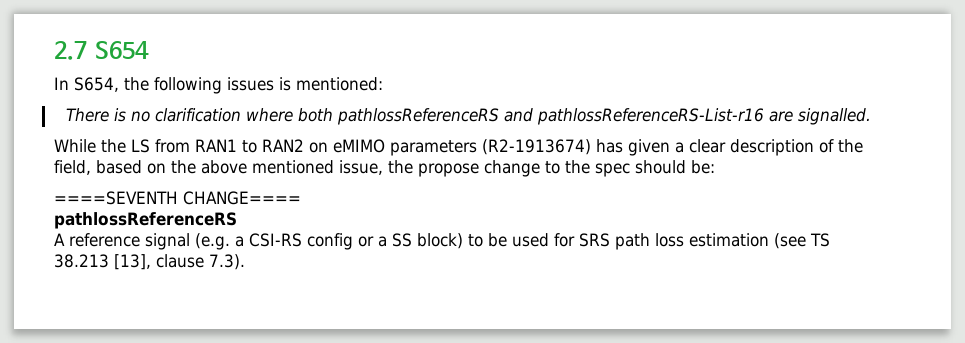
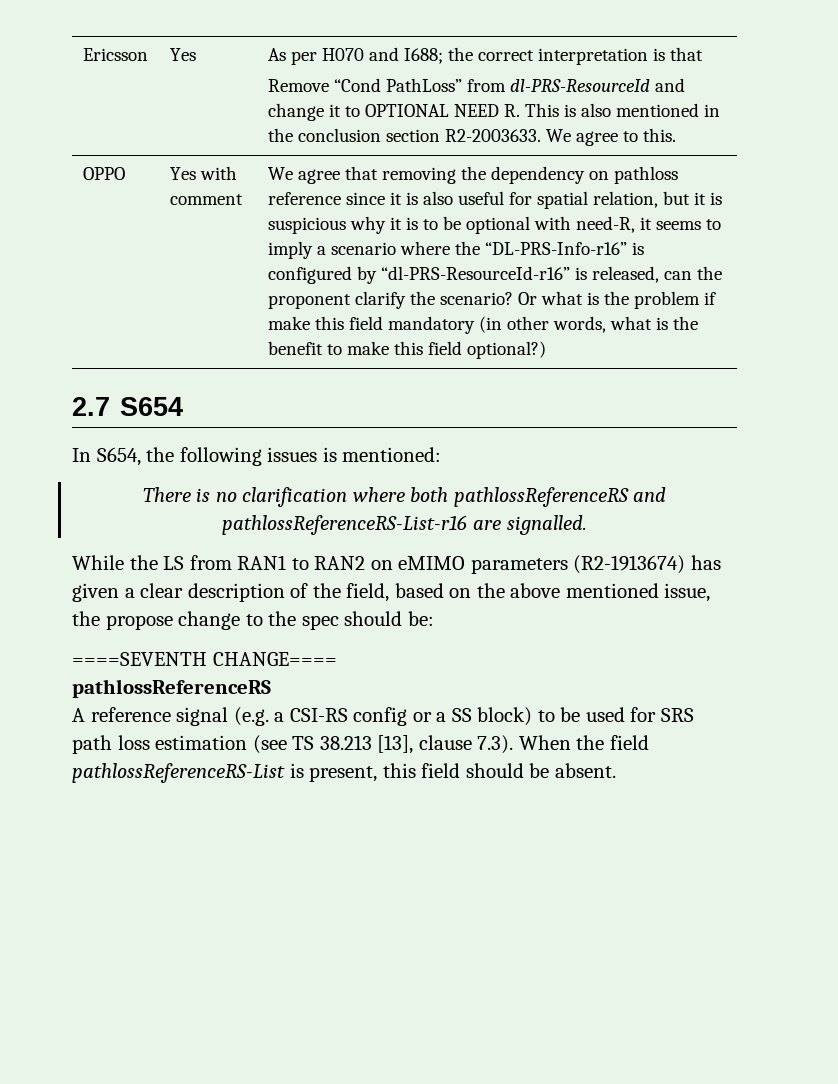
(54, 50) none -> [82,48,148,61] [169,48,196,61] [267,47,703,65] [267,78,685,92] [267,103,720,121] [267,128,676,146] [82,167,125,180] [169,166,237,180] [169,194,243,205] [267,166,678,184] [267,191,722,209] [267,216,721,234] [267,241,644,259] [267,266,722,284] [267,291,716,309] [267,316,698,334] [267,341,546,359] Ericsson | Yes | As per H070 and I688; the correct interpretation is that // Remove “Cond PathLoss” from dl-PRS-ResourceId and change it to OPTIONAL NEED R. This is also mentioned in the conclusion section R2-2003633. We agree to this. // OPPO | Yes with comment | We agree that removing the dependency on pathloss reference since it is also useful for spatial relation, but it is suspicious why it is to be optional with need-R, it seems to imply a scenario where the “DL-PRS-Info-r16” is configured by “dl-PRS-ResourceId-r16” is released, can the proponent clarify the scenario? Or what is the problem if make this field mandatory (in other words, what is the benefit to make this field optional?) //
(245, 262) none -> [518,735,649,750] [72,763,616,783] When the field pathlossReferenceRS-List is present, this field should be absent.

